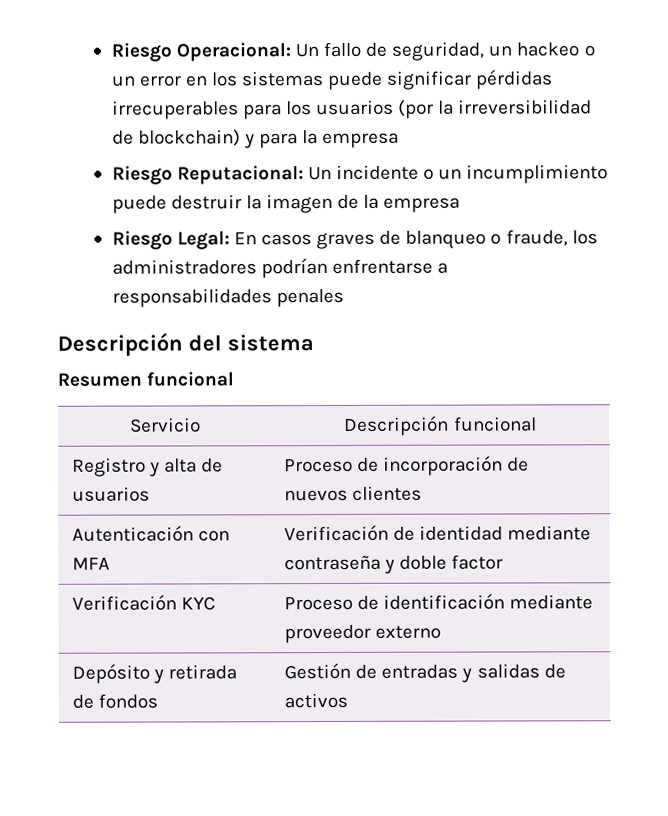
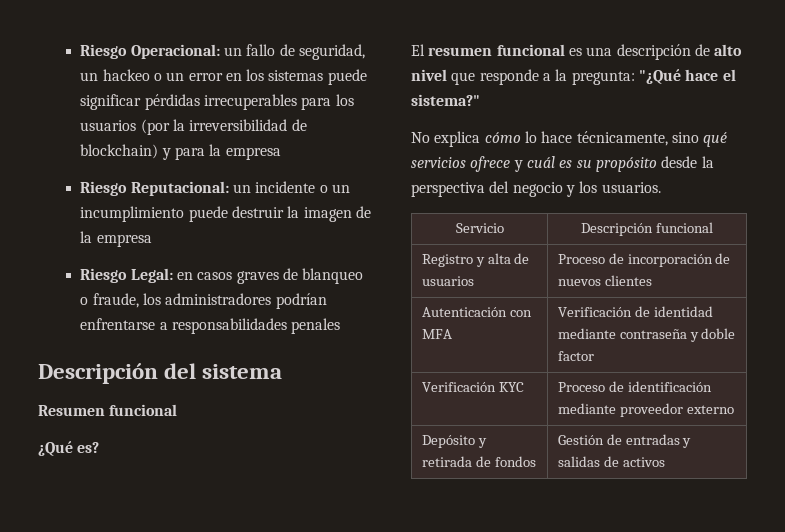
[294,44,319,58] Un -> [223,47,242,56] un
[307,167,332,181] Un -> [232,184,251,193] un
[233,232,257,245] En -> [176,272,193,280] en
(235, 379) none -> [38,441,100,456] [411,44,743,60] [411,69,736,85] [411,94,480,106] [411,131,728,147] [411,156,714,172] [411,181,661,197] // ¿Qué es? // El resumen funcional es una descripción de alto nivel que responde a la pregunta: "¿Qué hace el sistema?" // No explica cómo lo hace técnicamente, sino qué servicios ofrece y cuál es su propósito desde la perspectiva del negocio y los usuarios.

